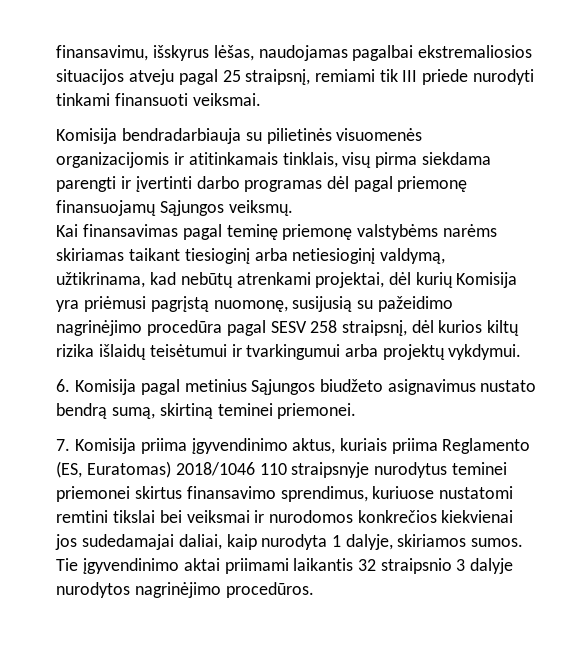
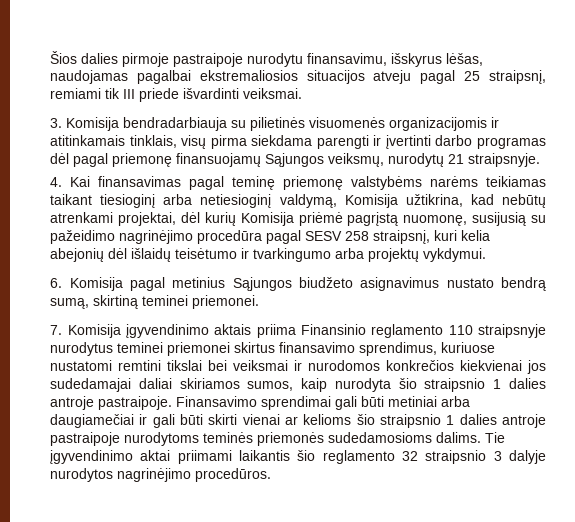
(56, 53) none -> [50,51,304,67] Šios dalies pirmoje pastraipoje nurodytu
[472,69,534,85] [56,93,189,106] nurodyti tinkami finansuoti -> [183,88,240,99] išvardinti
(261, 99) none -> [50,118,63,128] 3.
[228,200,293,216] veiksmų. // -> [328,153,541,167] [50,177,63,187] veiksmų, nurodytų 21 straipsnyje. // 4.
[56,248,125,261] skiriamas -> [485,176,546,187] teikiamas
[56,272,146,288] užtikrinama, -> [344,194,463,208] Komisija užtikrina,
[56,296,147,312] yra priėmusi -> [298,212,343,226] priėmė
[411,320,520,336] [56,344,341,360] dėl kurios kiltų rizika išlaidų teisėtumui ir tvarkingumui -> [434,230,491,241] [50,248,332,262] kuri kelia abejonių dėl išlaidų teisėtumo ir tvarkingumo
[140,438,531,454] [56,461,255,478] priima įgyvendinimo aktus, kuriais priima Reglamento (ES, Euratomas) 2018/1046 -> [125,324,444,338] įgyvendinimo aktais priima Finansinio reglamento
[178,534,524,550] daliai, kaip nurodyta 1 dalyje, skiriamos sumos. -> [138,378,547,392] [50,396,471,410] [50,414,546,428] [50,432,482,446] daliai skiriamos sumos, kaip nurodyta šio straipsnio 1 dalies antroje pastraipoje. Finansavimo sprendimai gali būti metiniai arba daugiamečiai ir gali būti skirti vienai ar kelioms šio straipsnio 1 dalies antroje pastraipoje nurodytoms teminės priemonės sudedamosioms dalims.
(354, 564) none -> [297,450,395,464] šio reglamento

